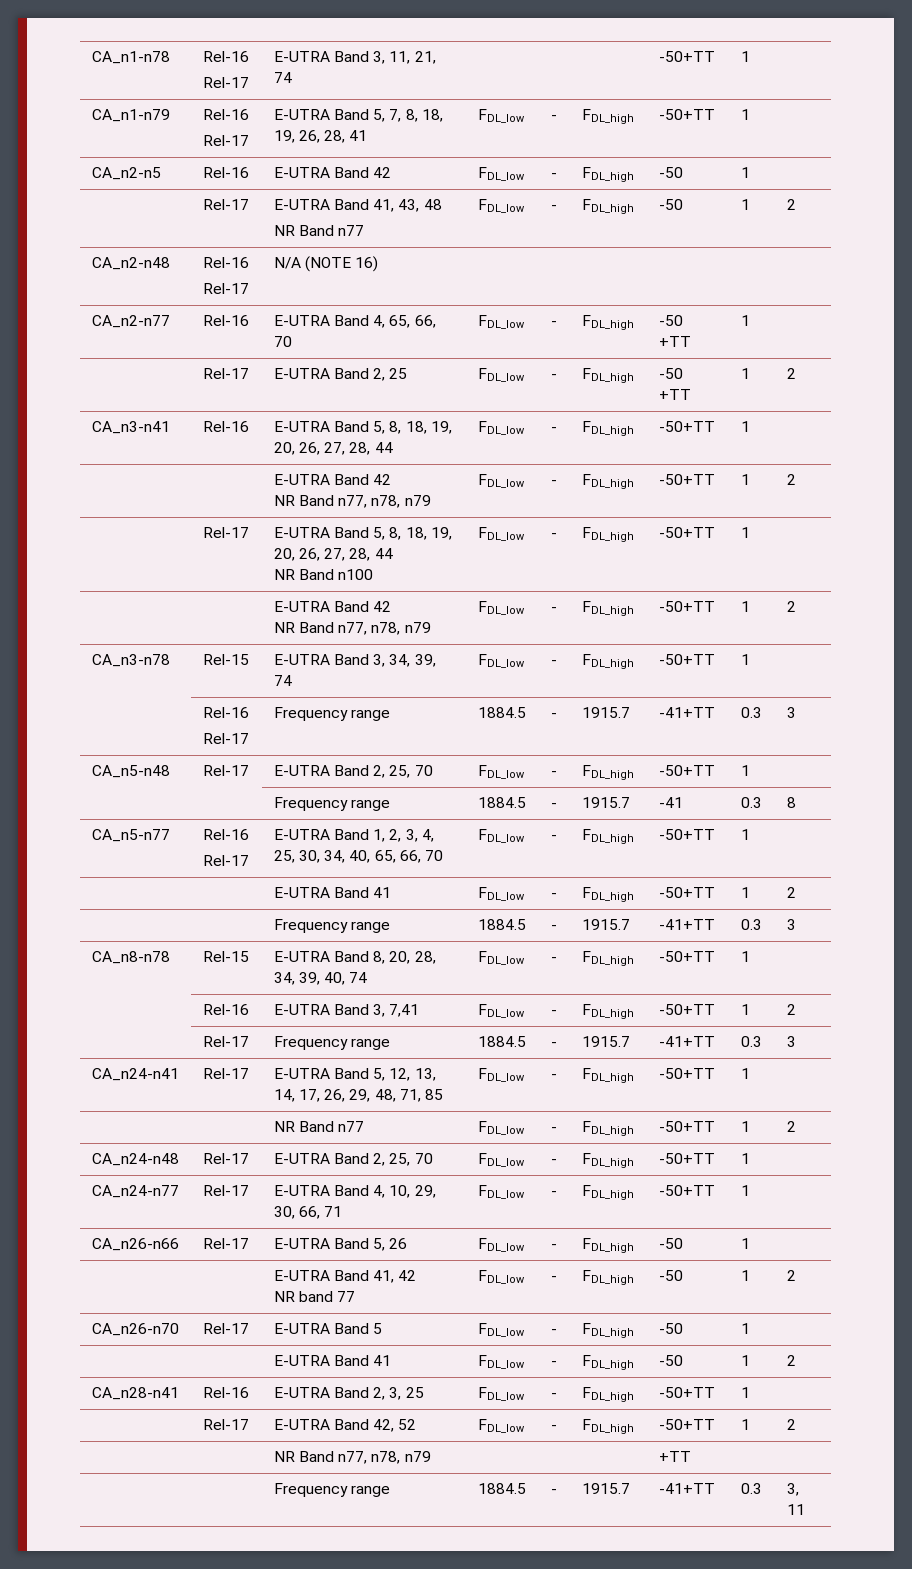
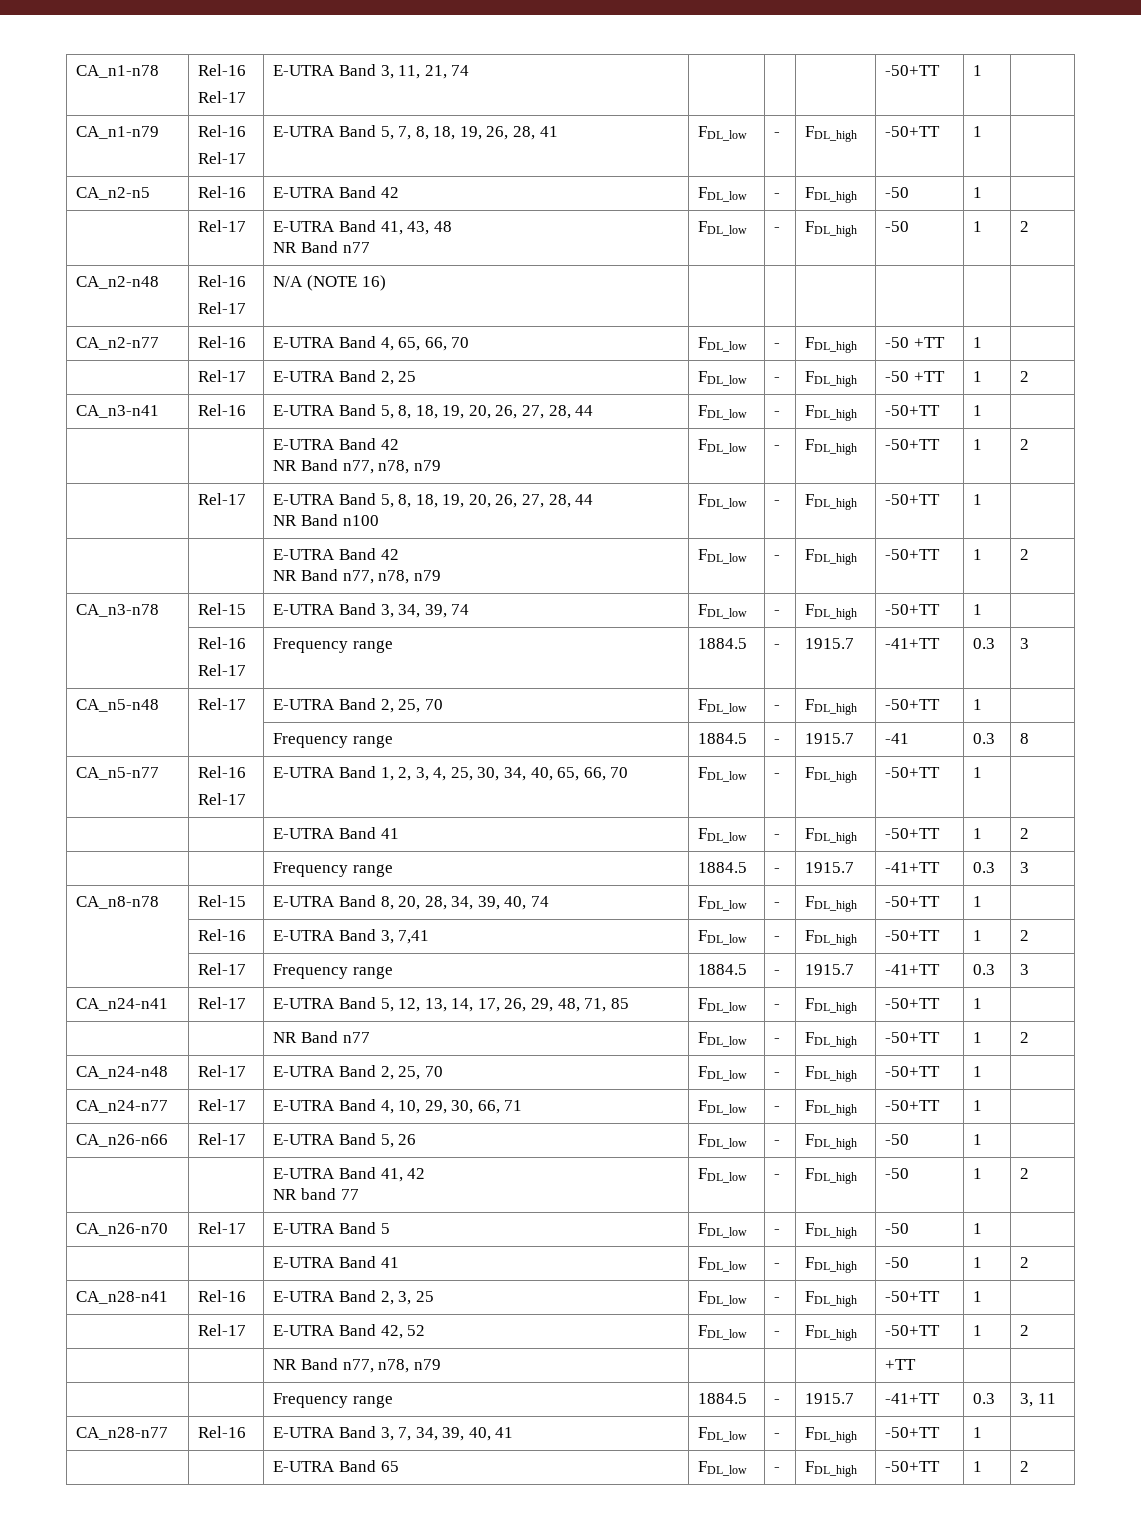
(805, 1509) none -> [76,1427,169,1440] [198,1426,247,1438] [273,1426,514,1441] [698,1427,748,1442] [774,1433,781,1438] [805,1427,858,1443] [885,1427,941,1438] [973,1427,983,1438] [273,1460,399,1472] [698,1461,748,1476] [774,1467,781,1472] [805,1461,858,1477] [885,1461,941,1472] [973,1461,983,1472] [1020,1461,1030,1472] // CA_n28-n77 | Rel-16 | E-UTRA Band 3, 7, 34, 39, 40, 41 | FDL_low | - | FDL_high | -50+TT | 1 | // | | E-UTRA Band 65 | FDL_low | - | FDL_high | -50+TT | 1 | 2

